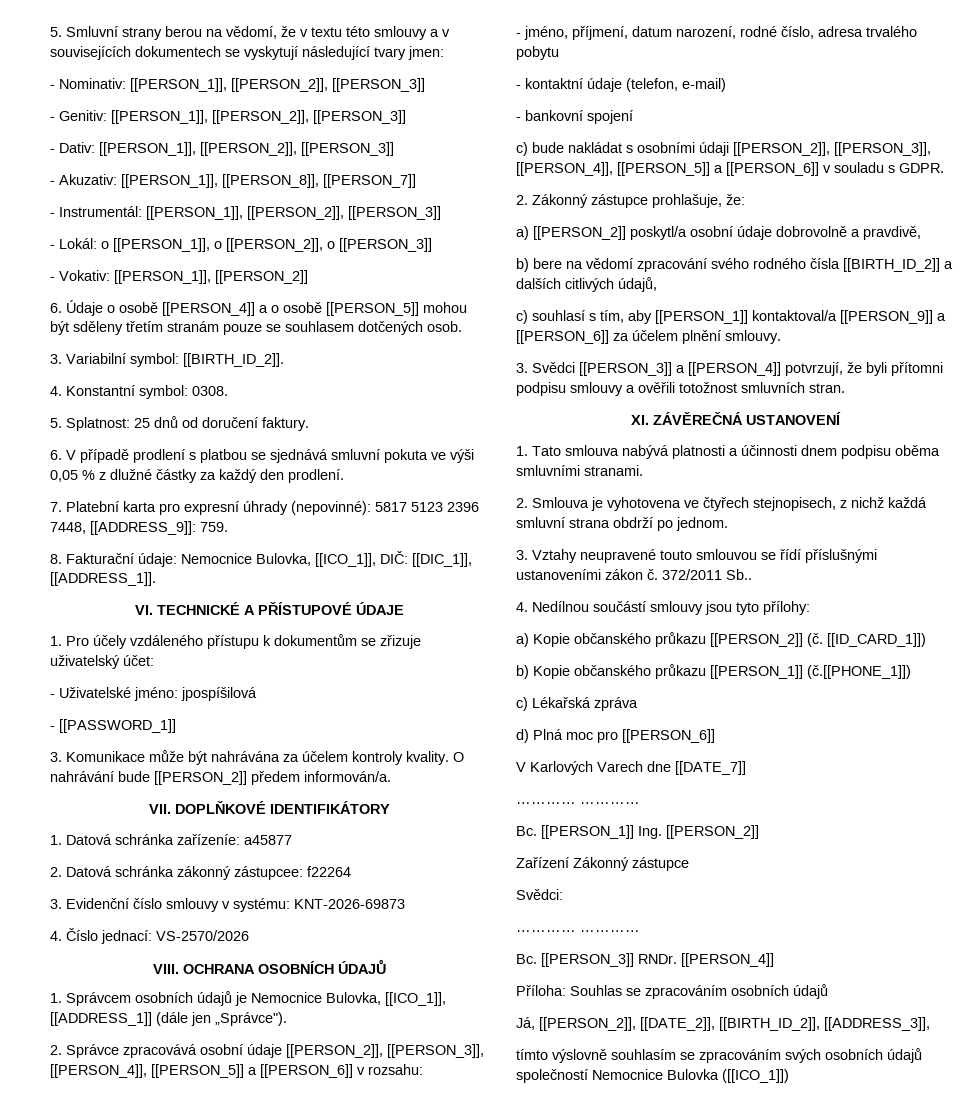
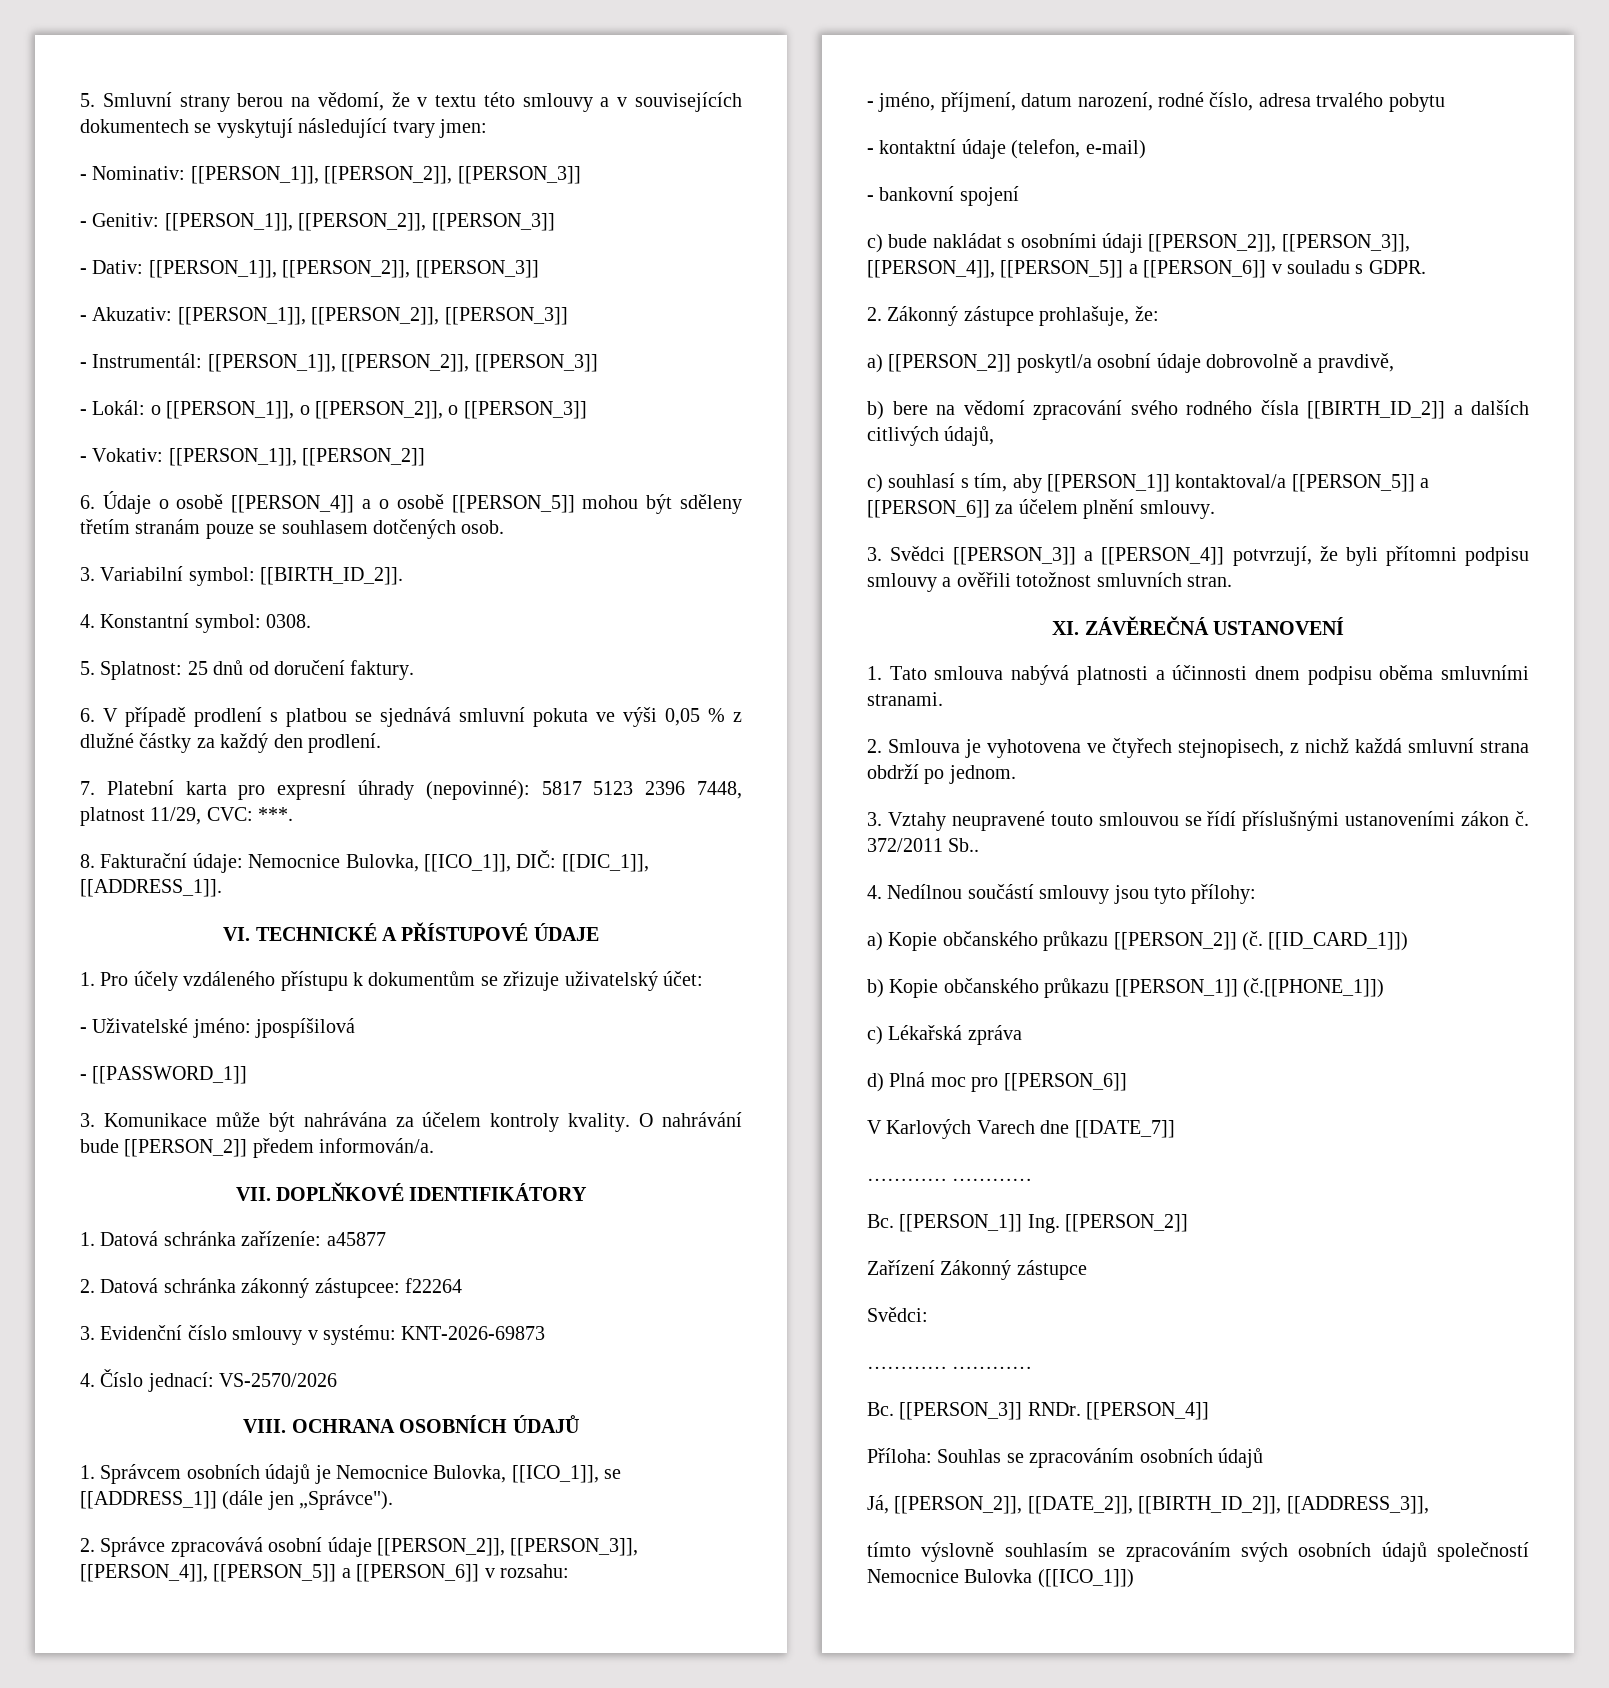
[222,174,416,188] [[PERSON_8]], [[PERSON_7]] -> [311,307,568,325] [[PERSON_2]], [[PERSON_3]]
[90,521,228,535] [[ADDRESS_9]]: 759. -> [80,807,294,826] platnost 11/29, CVC: ***.
(446, 999) none -> [604,1469,622,1479] se
[840,310,933,324] [[PERSON_9]] -> [1291,474,1415,492] [[PERSON_5]]

